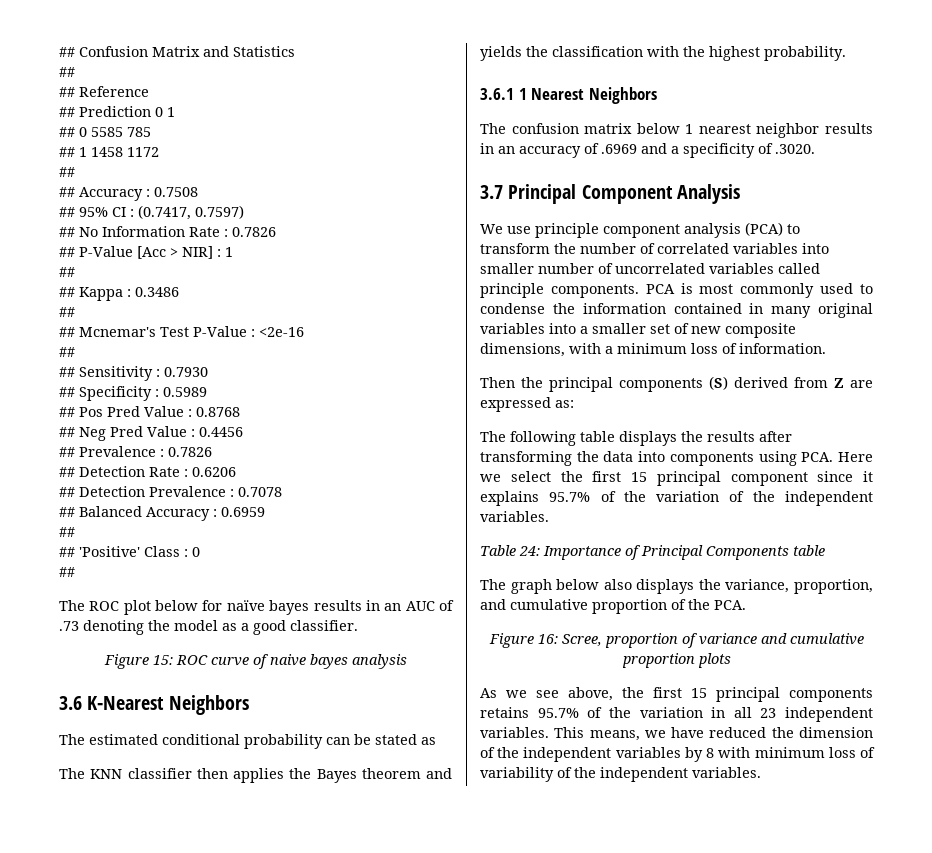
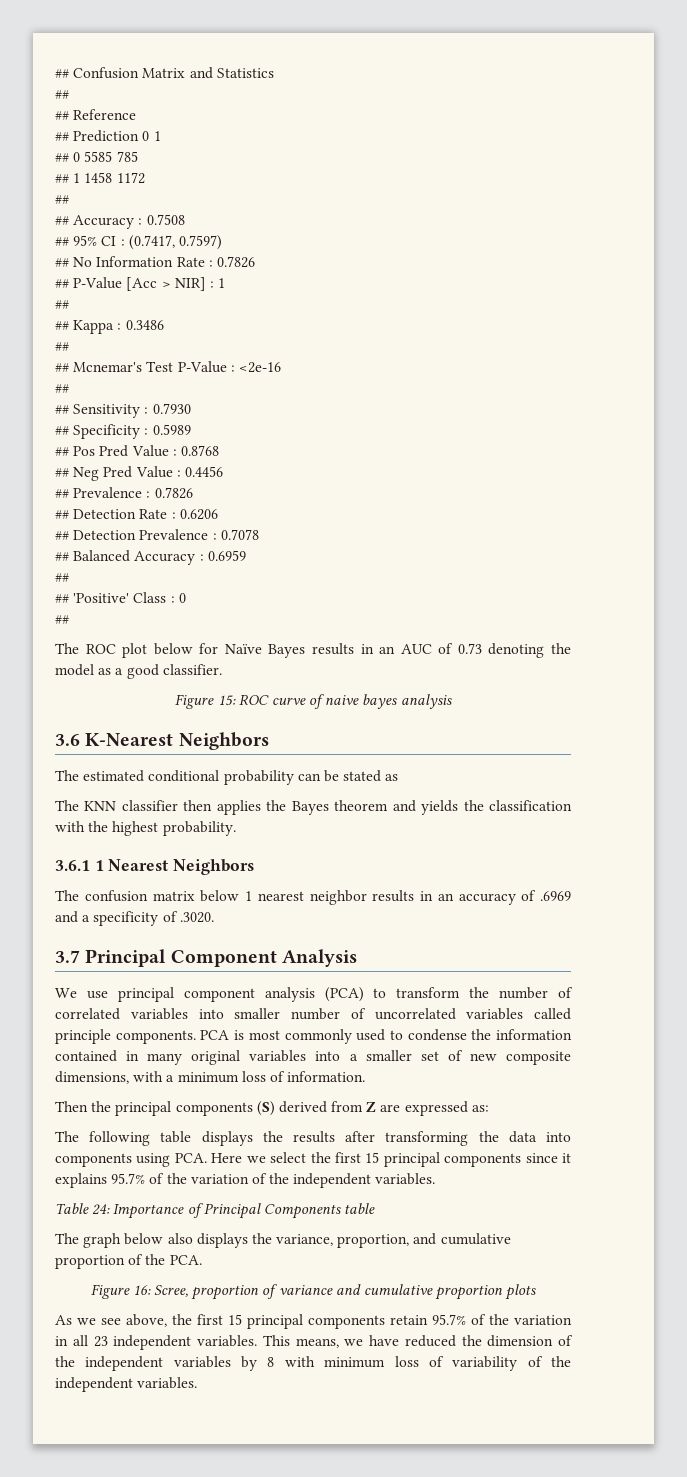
[226,600,310,615] naïve bayes -> [224,644,306,658] Naïve Bayes
[59,621,79,631] .73 -> [457,643,482,654] 0.73
[535,223,599,238] principle -> [117,987,174,1002] principal
[730,472,808,486] component -> [444,1153,522,1167] components
[480,707,529,718] retains -> [390,1315,428,1325] retain

